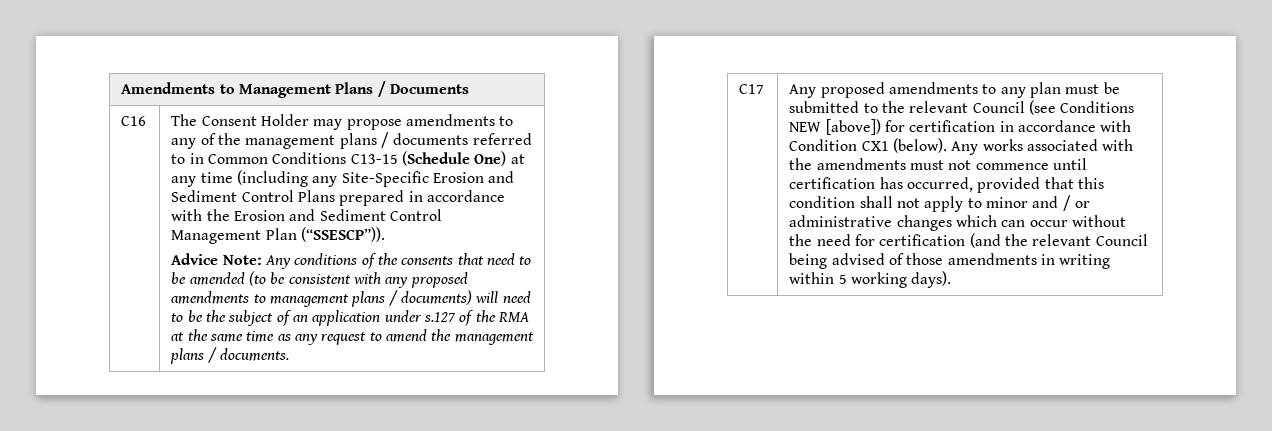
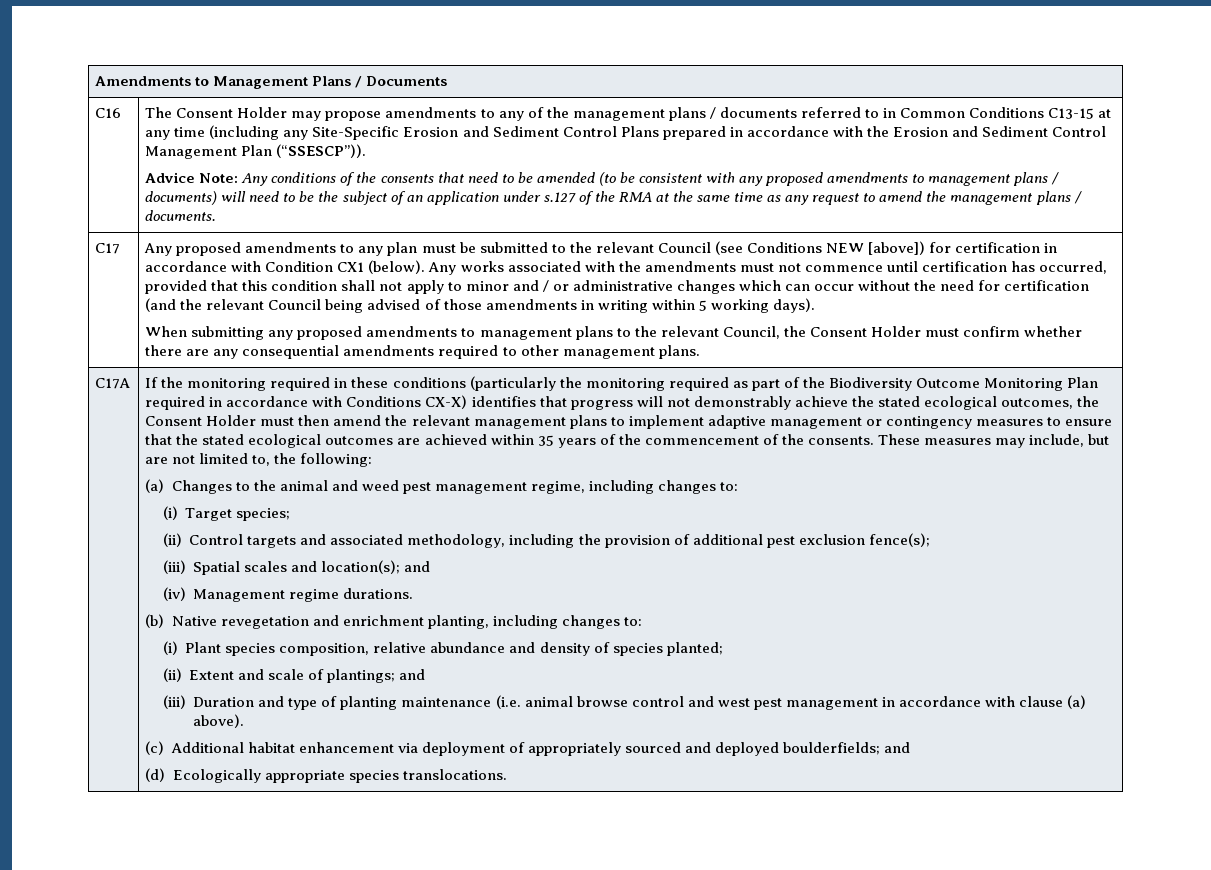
[401,151,507,166] (Schedule One) -> (1095, 113) none
(952, 279) none -> [145,326,1083,340] [145,345,700,359] [95,378,131,389] [145,376,1099,391] [145,395,1100,410] [145,415,1113,429] [145,434,1110,448] [145,453,373,467] [145,479,739,494] [162,506,291,521] [162,533,930,548] [162,560,431,575] [162,587,414,602] [145,614,643,629] [162,641,723,656] [162,668,426,683] [162,695,1087,710] [193,714,245,728] [145,741,911,756] [145,768,507,783] // When submitting any proposed amendments to management plans to the relevant Council, the Consent Holder must confirm whether there are any consequential amendments required to other management plans. // C17A | If the monitoring required in these conditions (particularly the monitoring required as part of the Biodiversity Outcome Monitoring Plan required in accordance with Conditions CX-X) identifies that progress will not demonstrably achieve the stated ecological outcomes, the Consent Holder must then amend the relevant management plans to implement adaptive management or contingency measures to ensure that the stated ecological outcomes are achieved within 35 years of the commencement of the consents. These measures may include, but are not limited to, the following: // (a) Changes to the animal and weed pest management regime, including changes to: // (i) Target species; // (ii) Control targets and associated methodology, including the provision of additional pest exclusion fence(s); // (iii) Spatial scales and location(s); and // (iv) Management regime durations. // (b) Native revegetation and enrichment planting, including changes to: // (i) Plant species composition, relative abundance and density of species planted; // (ii) Extent and scale of plantings; and // (iii) Duration and type of planting maintenance (i.e. animal browse control and west pest management in accordance with clause (a) above). // (c) Additional habitat enhancement via deployment of appropriately sourced and deployed boulderfields; and // (d) Ecologically appropriate species translocations.

